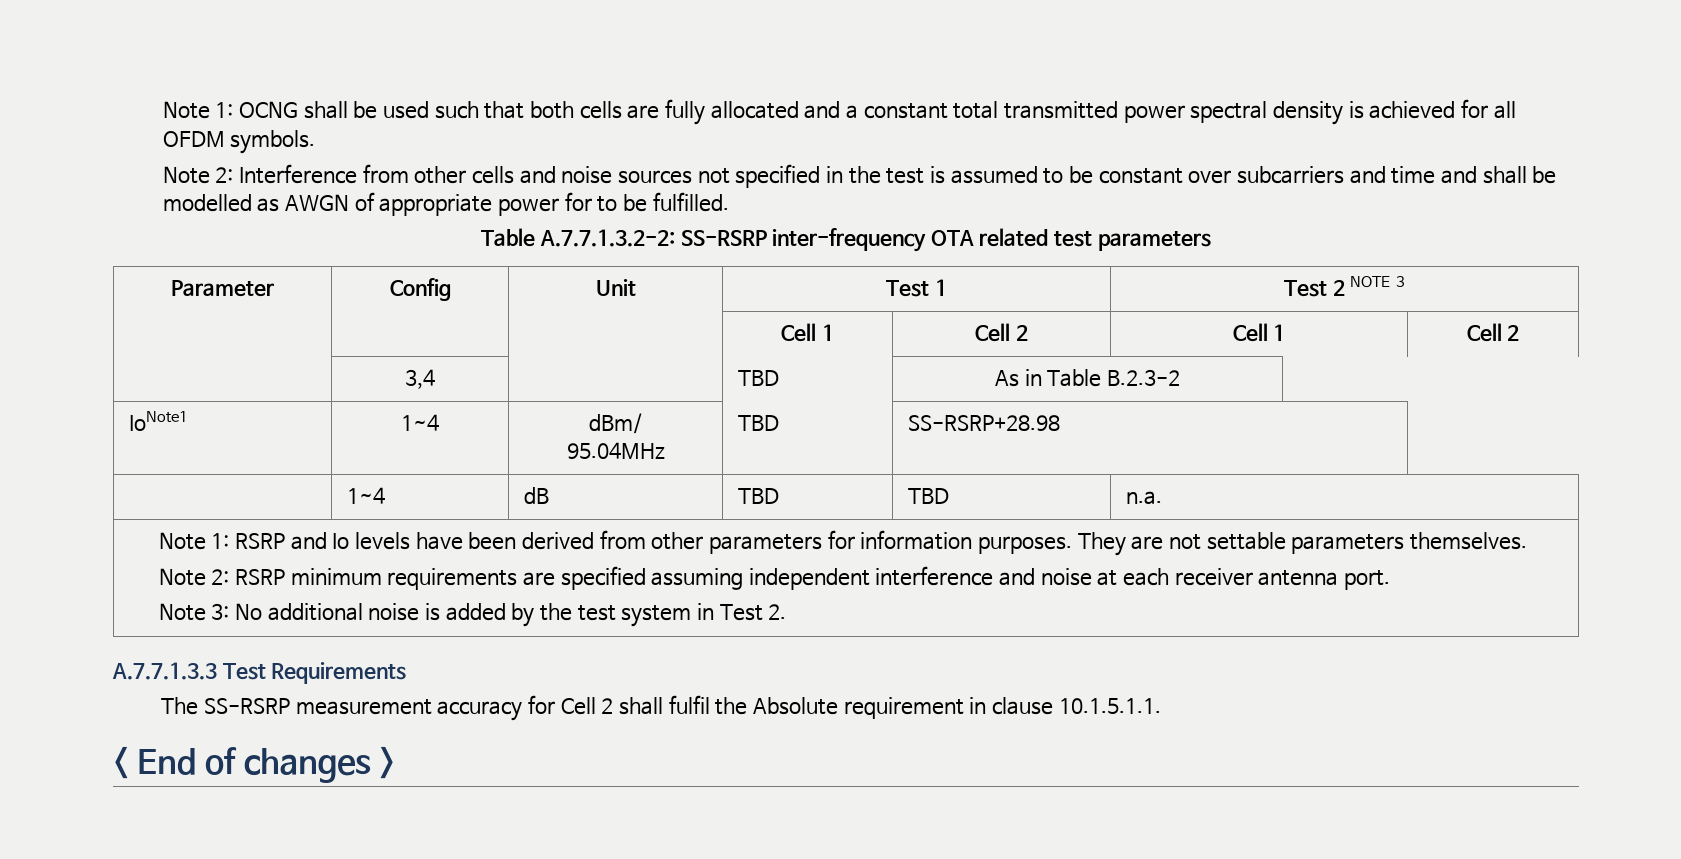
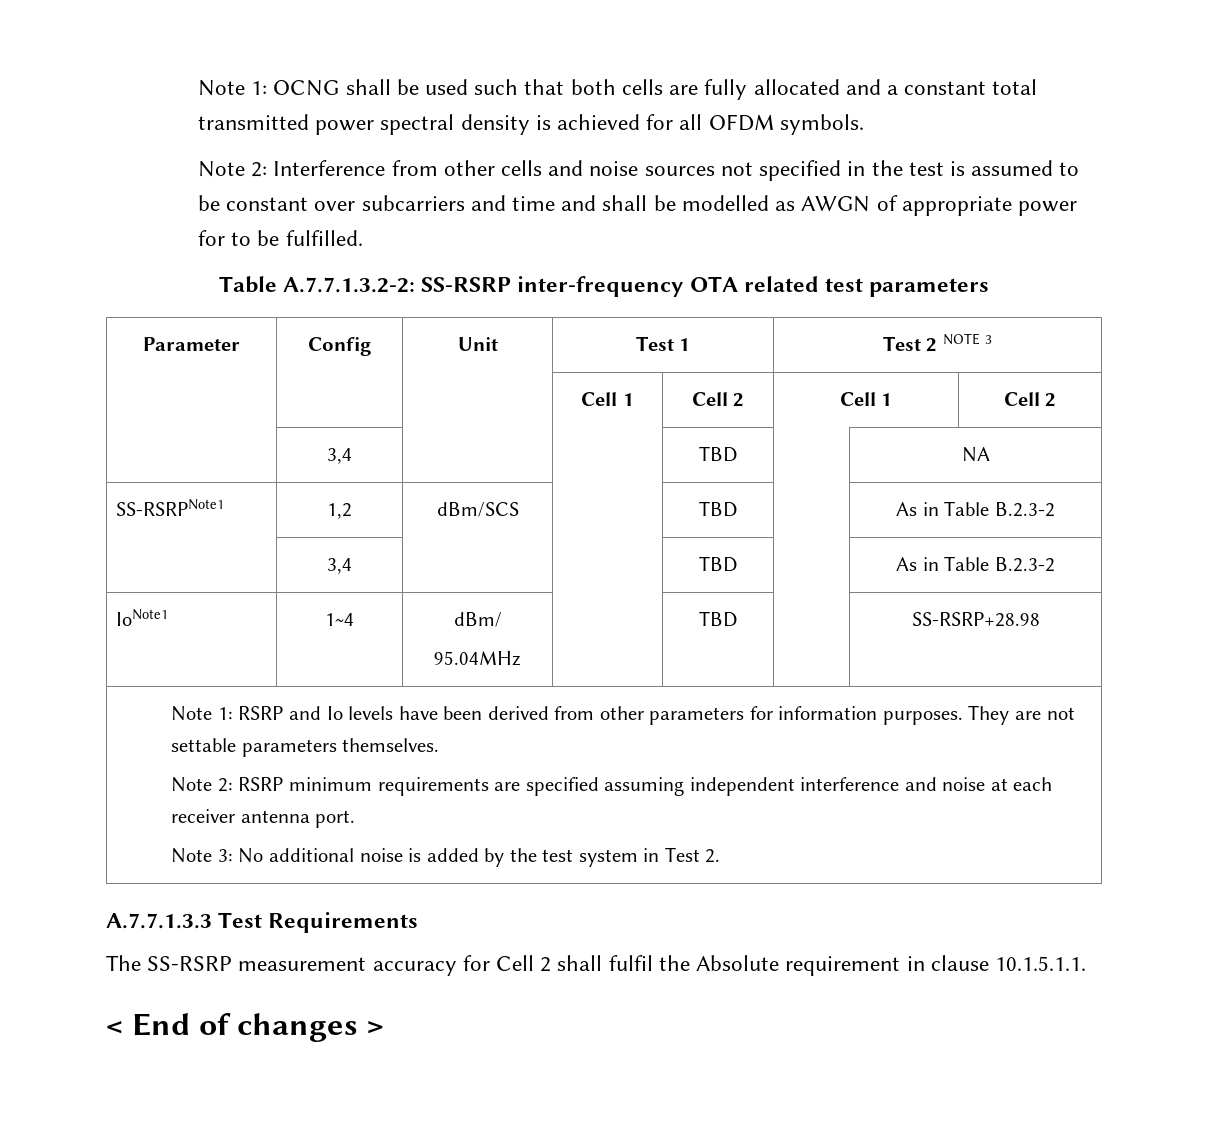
[737,370,779,386] TBD | -> [698,446,738,462] [961,447,990,462] [116,499,225,516] [327,503,352,519] [436,502,519,517] [698,501,738,517] [896,501,1055,517] [327,558,352,574] [698,556,738,572] | TBD | | NA // SS-RSRPNote1 | 1,2 | dBm/SCS | | TBD | | As in Table B.2.3-2 // | 3,4 | | | TBD | |
[737,415,779,431] [907,415,1060,431] [346,487,385,504] [523,487,549,504] [737,488,779,504] [907,488,949,504] [1125,491,1162,505] TBD | SS-RSRP+28.98 // | 1~4 | dB | TBD | TBD | n.a. -> [698,611,738,627] [911,612,1040,627] | TBD | | SS-RSRP+28.98

